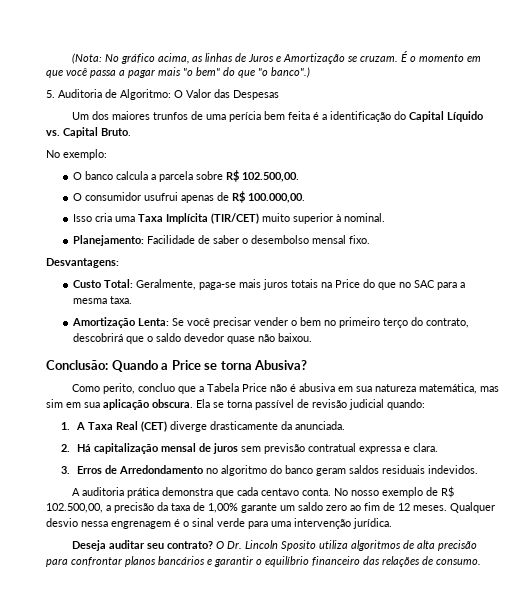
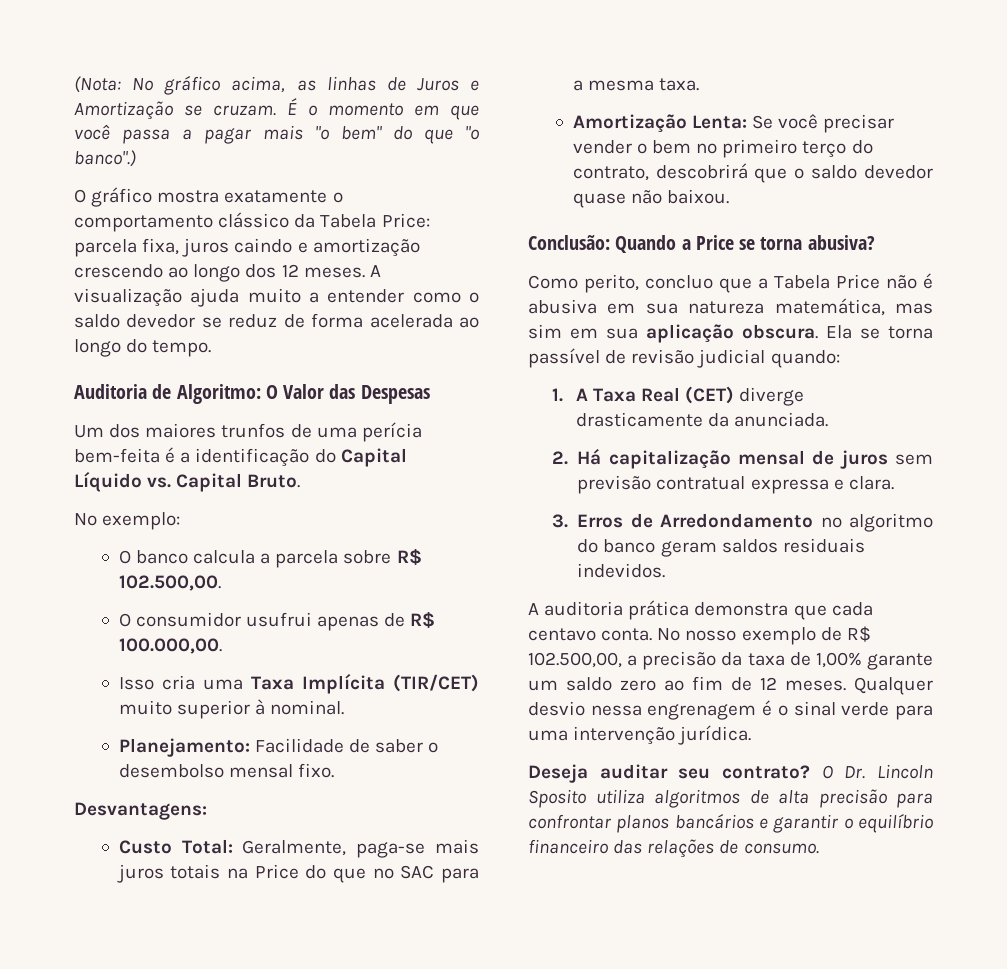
[46,90,55,98] 5. -> [74,187,343,207] [74,212,430,232] [74,238,420,257] [74,264,381,282] [74,288,479,307] [74,313,479,328] [74,339,212,357] O gráfico mostra exatamente o comportamento clássico da Tabela Price: parcela fixa, juros caindo e amortização crescendo ao longo dos 12 meses. A visualização ajuda muito a entender como o saldo devedor se reduz de forma acelerada ao longo do tempo. //
[263,111,310,120] bem feita -> [74,448,160,463] bem-feita
[254,360,308,370] Abusiva? -> [807,235,875,250] abusiva?

